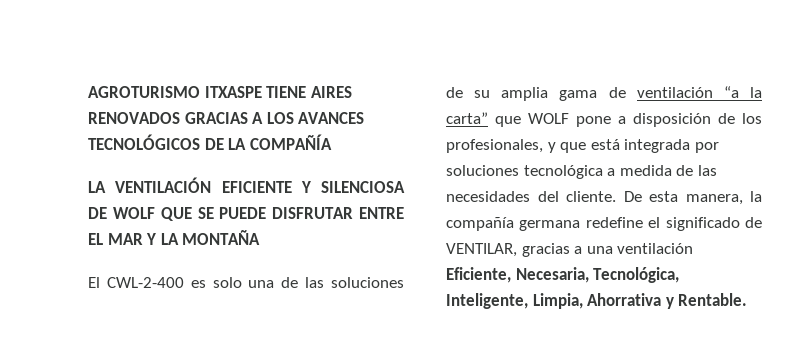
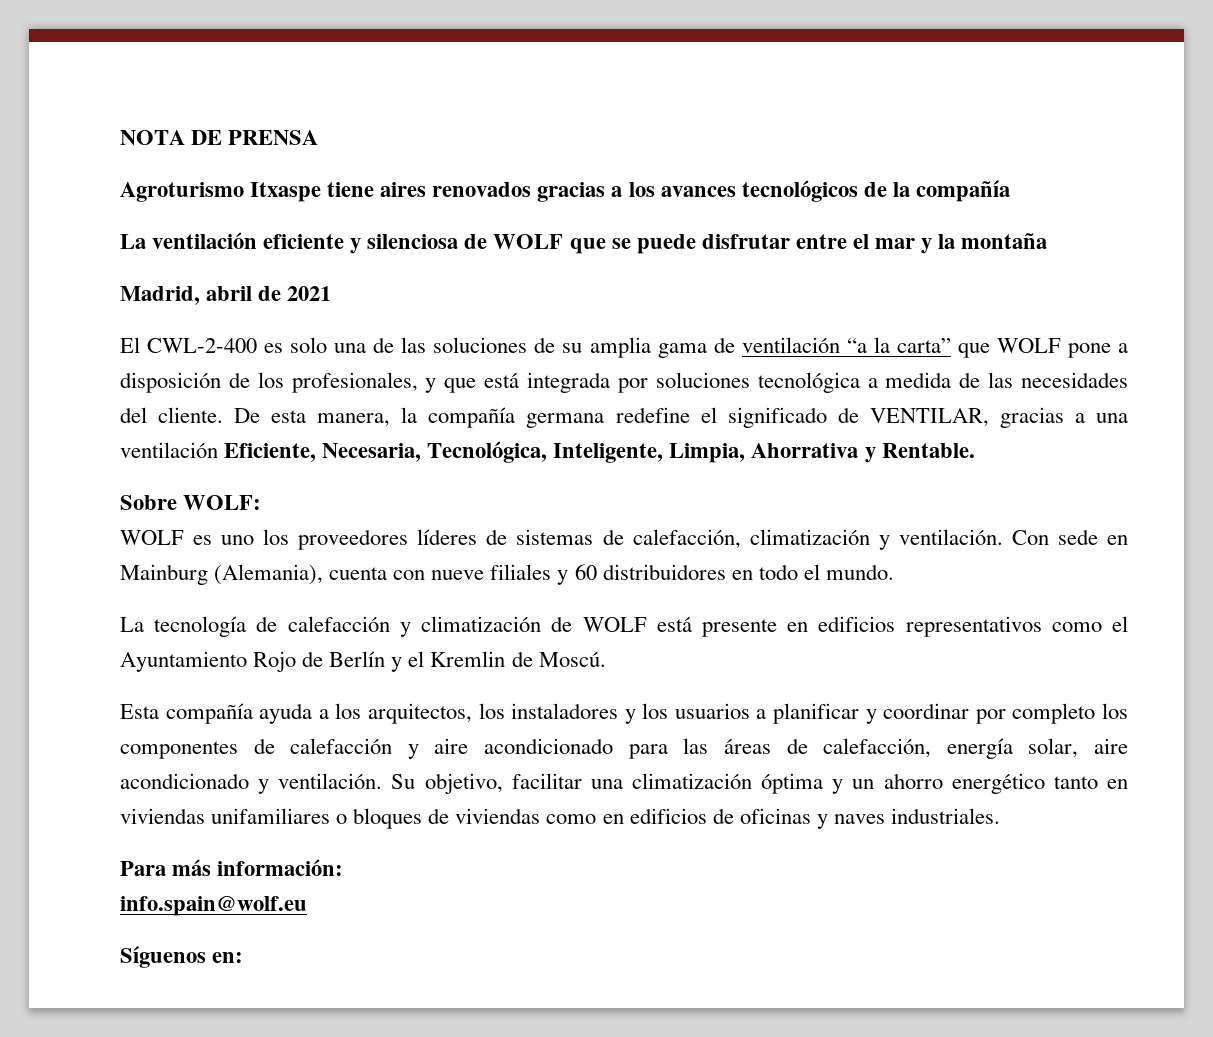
[88,86,352,98] [88,112,365,124] [88,134,332,150] [88,177,405,193] [88,207,404,221] [88,230,261,245] AGROTURISMO ITXASPE TIENE AIRES RENOVADOS GRACIAS A LOS AVANCES TECNOLÓGICOS DE LA COMPAÑÍA // LA VENTILACIÓN EFICIENTE Y SILENCIOSA DE WOLF QUE SE PUEDE DISFRUTAR ENTRE EL MAR Y LA MONTAÑA -> [120,130,319,145] [120,180,1010,202] [120,232,1048,254] [120,286,332,305] NOTA DE PRENSA // Agroturismo Itxaspe tiene aires renovados gracias a los avances tecnológicos de la compañía // La ventilación eficiente y silenciosa de WOLF que se puede disfrutar entre el mar y la montaña // Madrid, abril de 2021
(748, 299) none -> [120,495,262,510] [120,529,1129,550] [120,564,894,585] [120,616,1128,637] [120,651,606,672] [120,703,1129,724] [120,738,1129,759] [120,773,1128,794] [120,808,1000,829] [120,859,344,876] [120,896,307,916] [120,946,244,968] // Sobre WOLF: // WOLF es uno los proveedores líderes de sistemas de calefacción, climatización y ventilación. Con sede en Mainburg (Alemania), cuenta con nueve filiales y 60 distribuidores en todo el mundo. // La tecnología de calefacción y climatización de WOLF está presente en edificios representativos como el Ayuntamiento Rojo de Berlín y el Kremlin de Moscú. // Esta compañía ayuda a los arquitectos, los instaladores y los usuarios a planificar y coordinar por completo los componentes de calefacción y aire acondicionado para las áreas de calefacción, energía solar, aire acondicionado y ventilación. Su objetivo, facilitar una climatización óptima y un ahorro energético tanto en viviendas unifamiliares o bloques de viviendas como en edificios de oficinas y naves industriales. // Para más información: // info.spain@wolf.eu // Síguenos en:

